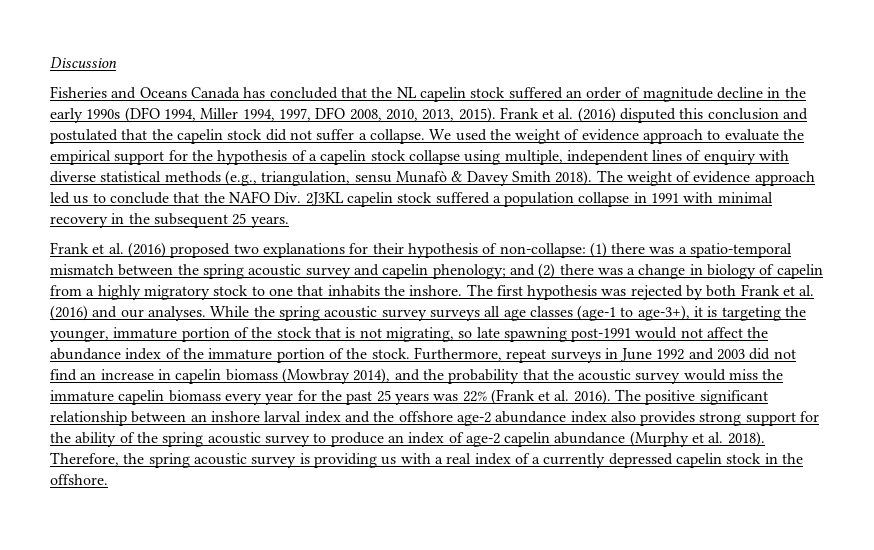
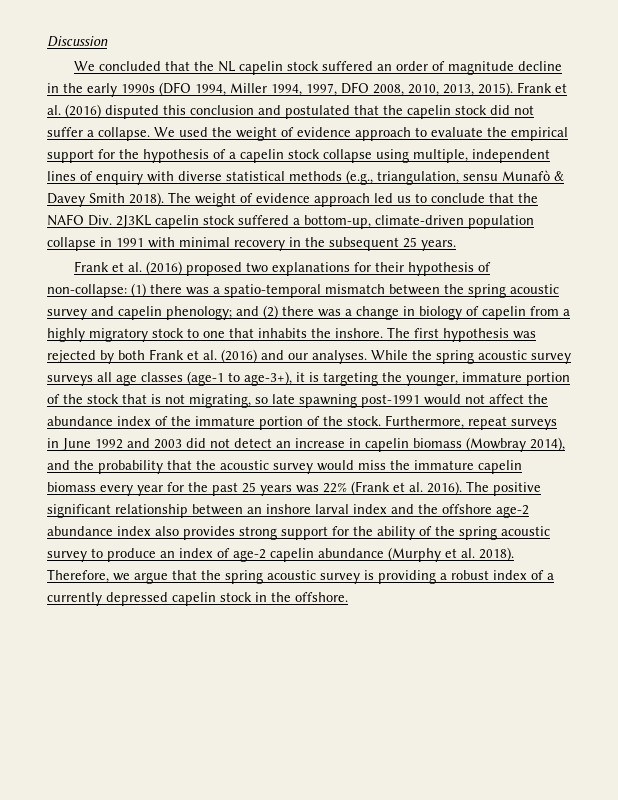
[50,86,266,99] Fisheries and Oceans Canada has -> [73,61,95,71] We
(501, 199) none -> [304,215,464,229] bottom-up, climate-driven
[50,369,77,381] find -> [234,438,272,448] detect
(119, 459) none -> [113,570,197,584] we argue that
[381,453,472,465] us with a real -> [440,570,489,580] a robust

